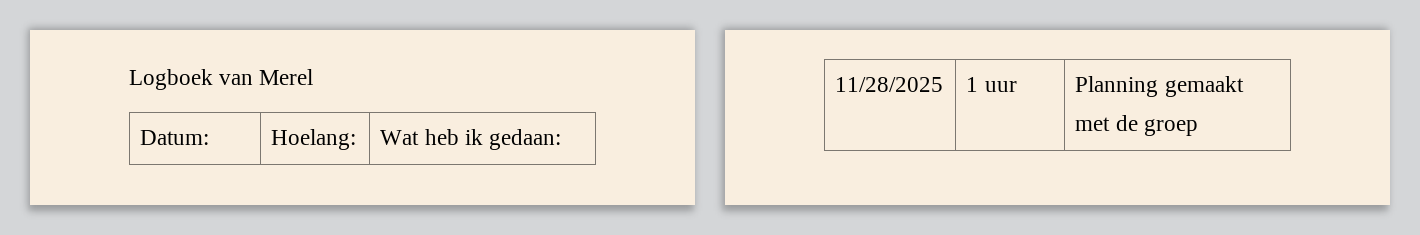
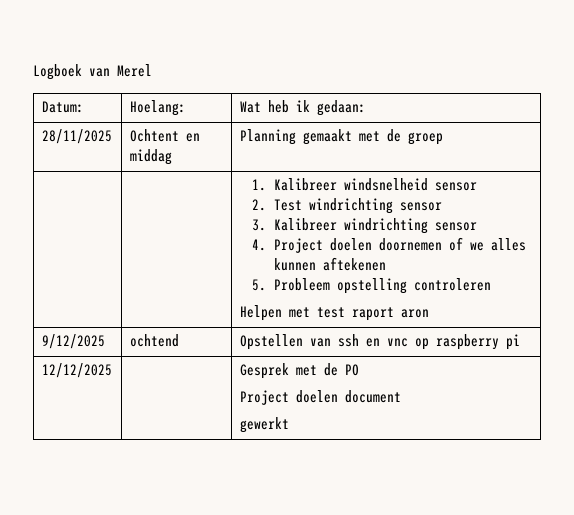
[835,77,944,92] [966,77,1017,92] 11/28/2025 | 1 uur -> [41,129,112,144] [129,129,200,142] [129,149,172,165] 28/11/2025 | Ochtent en middag
(1198, 127) none -> [252,178,477,191] [252,198,442,214] [252,218,477,234] [252,237,526,253] [273,257,386,271] [252,278,491,294] [239,305,429,321] [41,334,105,349] [129,334,179,347] [239,334,520,350] [41,363,112,378] [239,363,359,379] [239,390,401,405] [239,417,289,433] // | | 1. Kalibreer windsnelheid sensor // 2. Test windrichting sensor // 3. Kalibreer windrichting sensor // 4. Project doelen doornemen of we alles kunnen aftekenen // 5. Probleem opstelling controleren // Helpen met test raport aron // 9/12/2025 | ochtend | Opstellen van ssh en vnc op raspberry pi // 12/12/2025 | | Gesprek met de PO // Project doelen document // gewerkt

